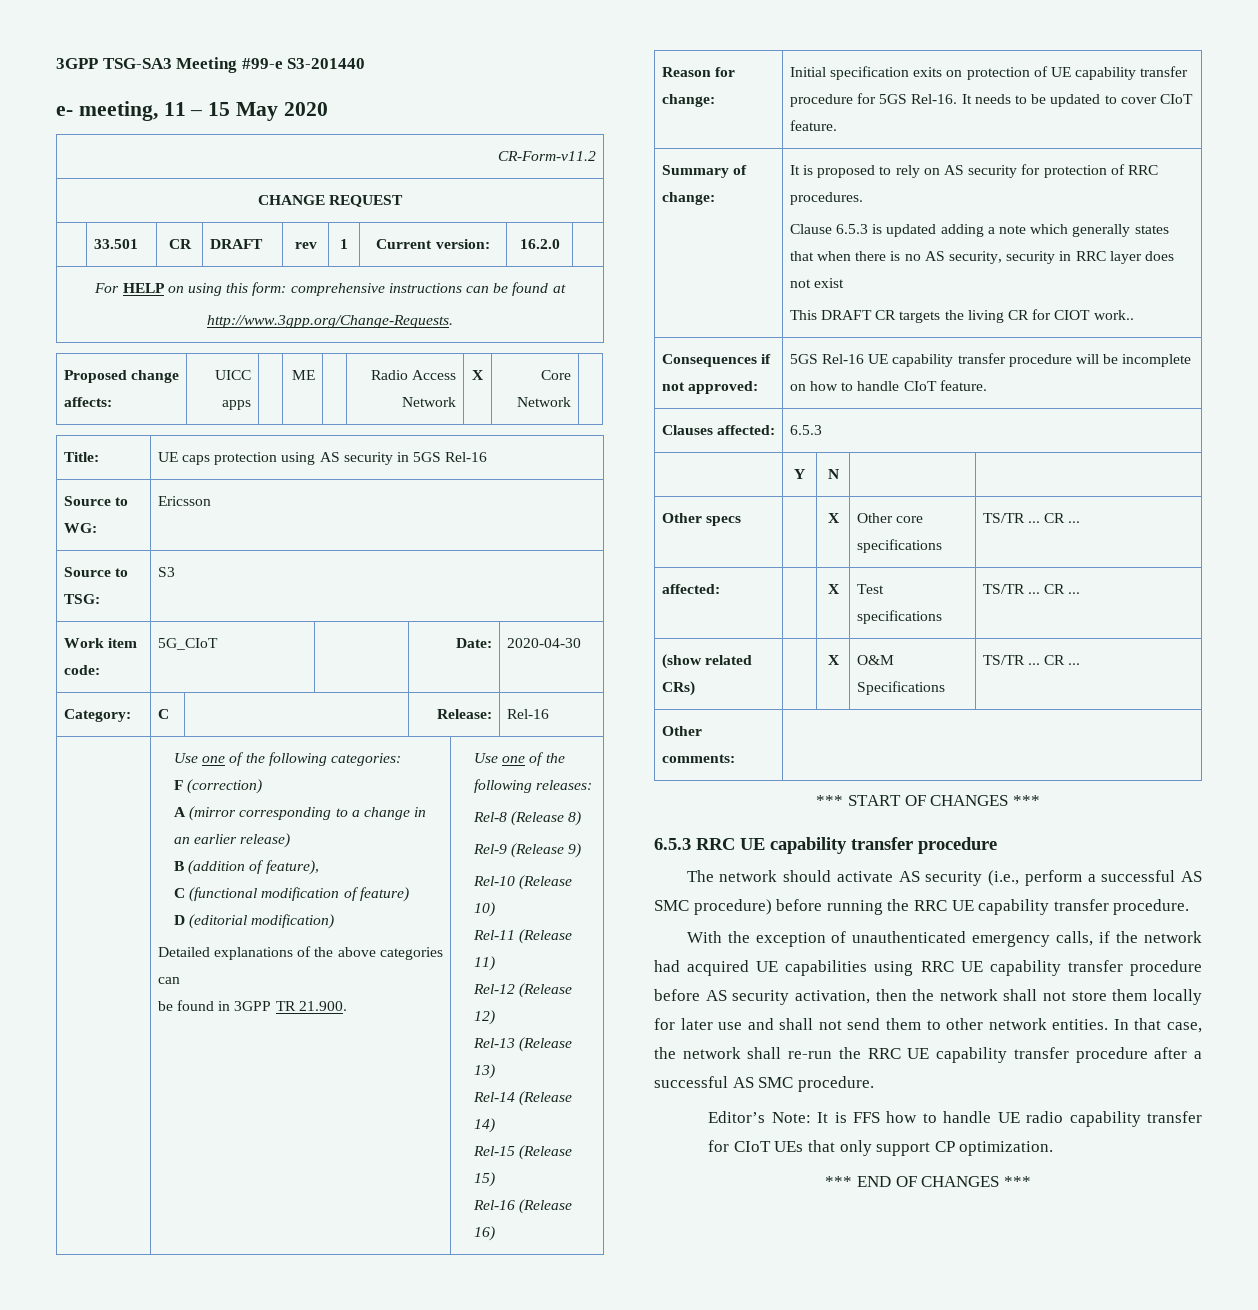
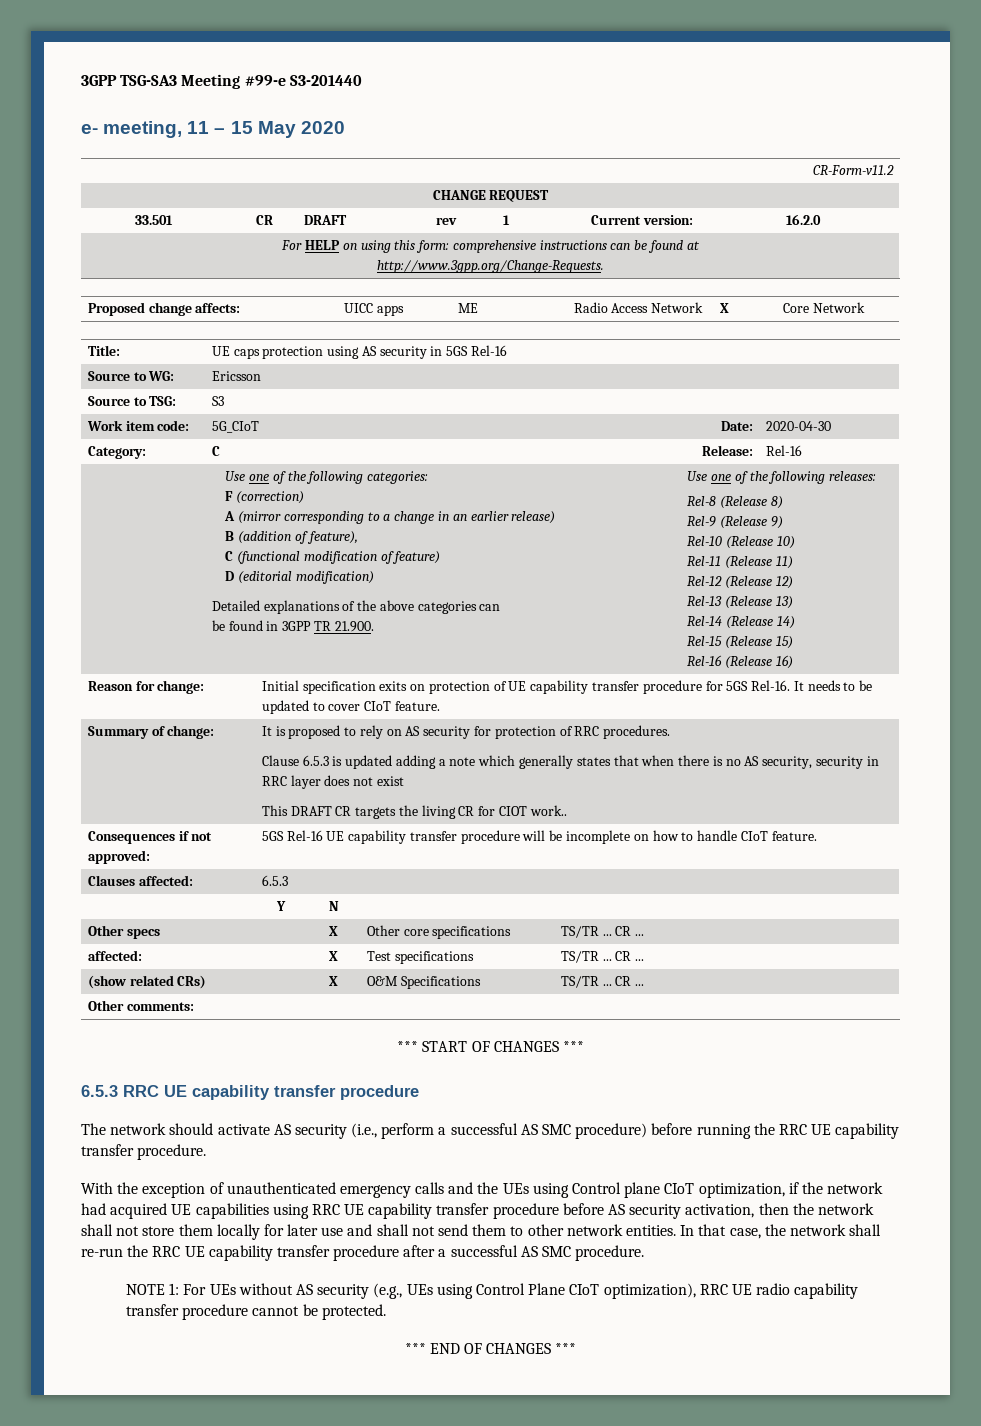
[1056,931,1094,946] calls, -> [415,1182,785,1198] calls and the UEs using Control plane CIoT optimization,
[708,1111,1202,1127] [708,1140,1054,1156] Editor’s Note: It is FFS how to handle UE radio capability transfer for CIoT UEs that only support CP optimization. -> [126,1283,859,1299] [126,1304,386,1320] NOTE 1: For UEs without AS security (e.g., UEs using Control Plane CIoT optimization), RRC UE radio capability transfer procedure cannot be protected.

